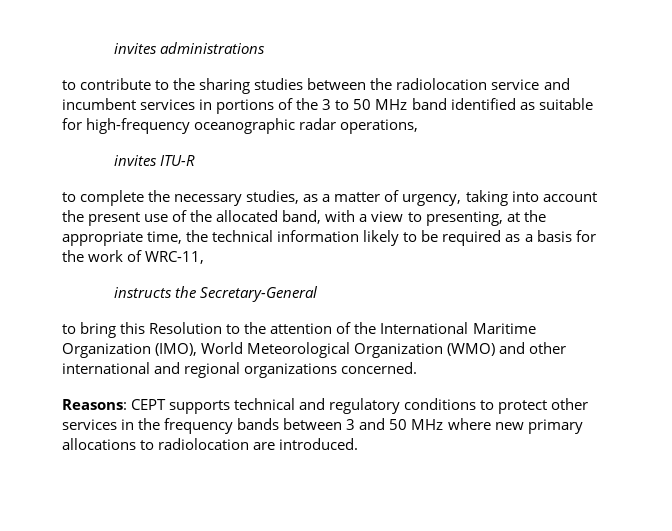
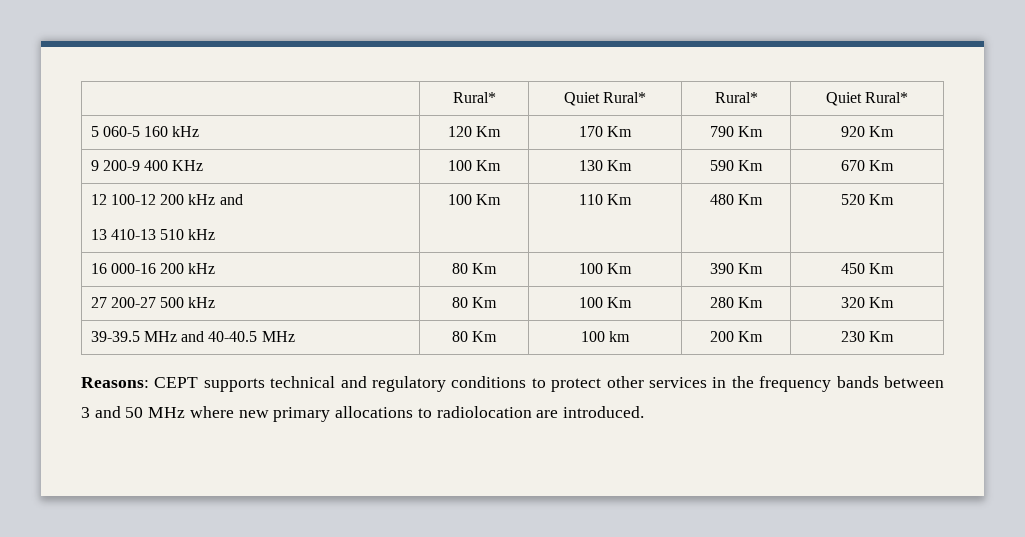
[113,42,265,54] [62,78,570,94] [62,98,593,114] [62,118,419,134] [113,155,195,166] [62,190,597,206] [62,210,546,226] [62,230,596,246] [62,250,205,264] [113,286,318,302] [62,322,536,338] [62,342,567,358] [62,362,418,378] invites administrations // to contribute to the sharing studies between the radiolocation service and incumbent services in portions of the 3 to 50 MHz band identified as suitable for high-frequency oceanographic radar operations, // invites ITU-R // to complete the necessary studies, as a matter of urgency, taking into account the present use of the allocated band, with a view to presenting, at the appropriate time, the technical information likely to be required as a basis for the work of WRC-11, // instructs the Secretary-General // to bring this Resolution to the attention of the International Maritime Organization (IMO), World Meteorological Organization (WMO) and other international and regional organizations concerned. -> [452,92,496,103] [563,92,647,106] [714,92,758,103] [825,92,909,106] [90,126,200,137] [447,126,502,137] [578,126,633,137] [709,126,764,137] [840,126,895,137] [90,160,204,171] [447,160,502,171] [578,160,633,171] [709,160,764,171] [840,160,895,171] [90,194,243,205] [90,229,216,240] [447,194,502,205] [578,194,633,205] [709,194,764,205] [840,194,895,205] [90,263,216,274] [451,263,498,274] [578,263,633,274] [709,263,764,274] [840,263,895,274] [90,297,216,308] [451,297,498,308] [578,297,633,308] [709,297,764,308] [840,297,895,308] [90,331,295,342] [451,331,498,342] [580,331,631,342] [709,331,764,342] [840,331,895,342] | Rural* | Quiet Rural* | Rural* | Quiet Rural* // 5 060-5 160 kHz | 120 Km | 170 Km | 790 Km | 920 Km // 9 200-9 400 KHz | 100 Km | 130 Km | 590 Km | 670 Km // 12 100-12 200 kHz and // 13 410-13 510 kHz | 100 Km | 110 Km | 480 Km | 520 Km // 16 000-16 200 kHz | 80 Km | 100 Km | 390 Km | 450 Km // 27 200-27 500 kHz | 80 Km | 100 Km | 280 Km | 320 Km // 39-39.5 MHz and 40-40.5 MHz | 80 Km | 100 km | 200 Km | 230 Km

